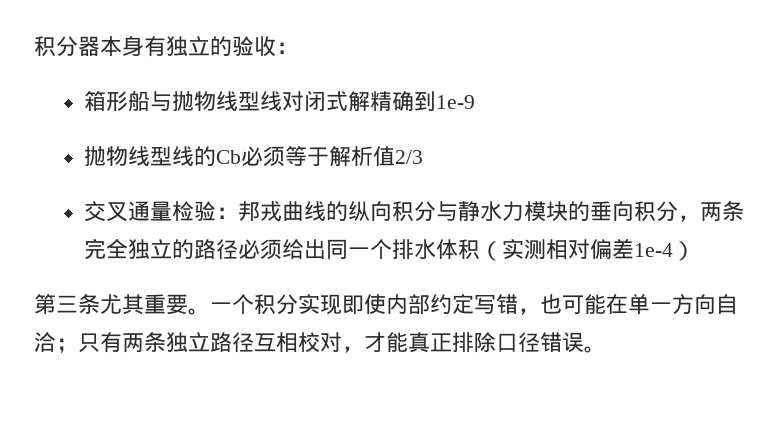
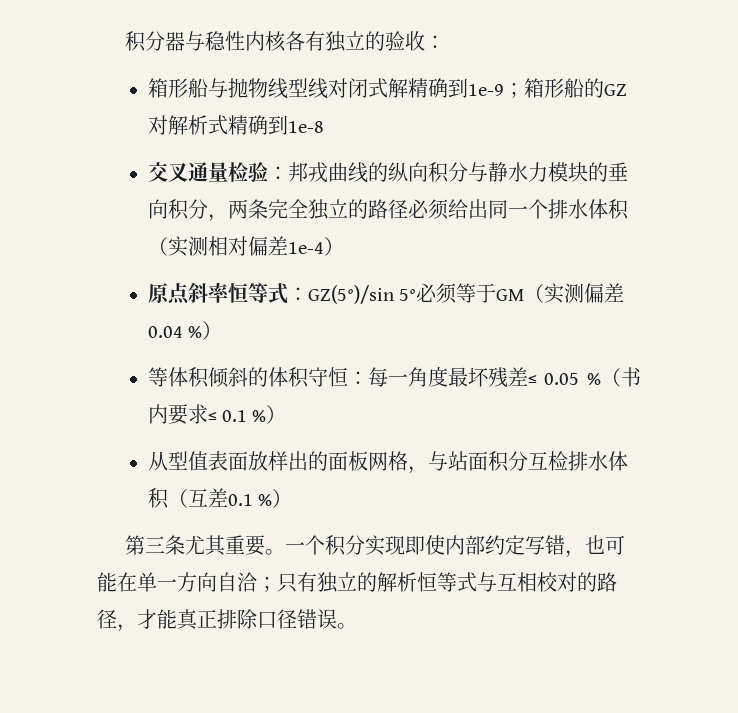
[100,36,144,56] 本身 -> [184,31,305,52] 与稳性内核各
[83,146,423,167] // 抛物线型线的Cb必须等于解析值2/3 -> [503,78,627,98] [147,115,324,135] ；箱形船的GZ对解析式精确到1e-8
(695, 251) none -> [147,282,625,305] [147,321,223,340] [147,366,641,388] [147,404,287,425] [147,451,628,474] [147,488,293,509] // 原点斜率恒等式：GZ(5°)/sin 5°必须等于GM（实测偏差0.04 %） // 等体积倾斜的体积守恒：每一角度最坏残差≤ 0.05 %（书内要求≤ 0.1 %） // 从型值表面放样出的面板网格，与站面积分互检排水体积（互差0.1 %）
[122,332,254,353] 两条独立路径 -> [317,572,497,593] 独立的解析恒等式与
(342, 342) none -> [577,572,617,592] [97,609,117,629] 的路径

